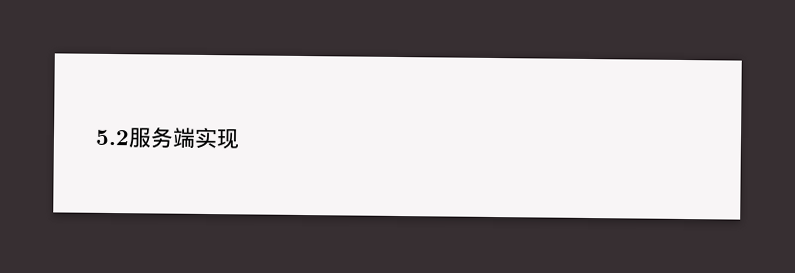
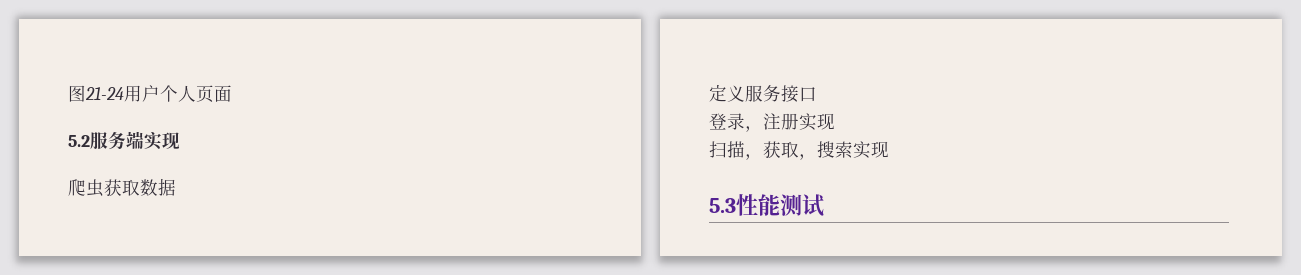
(95, 137) none -> [68,85,232,103] 图21-24用户个人页面 //
(240, 139) none -> [68,178,176,197] [709,84,817,103] [709,113,835,132] [709,141,889,160] [709,194,824,217] // 爬虫获取数据 // 定义服务接口 // 登录，注册实现 // 扫描，获取，搜索实现 // 5.3性能测试

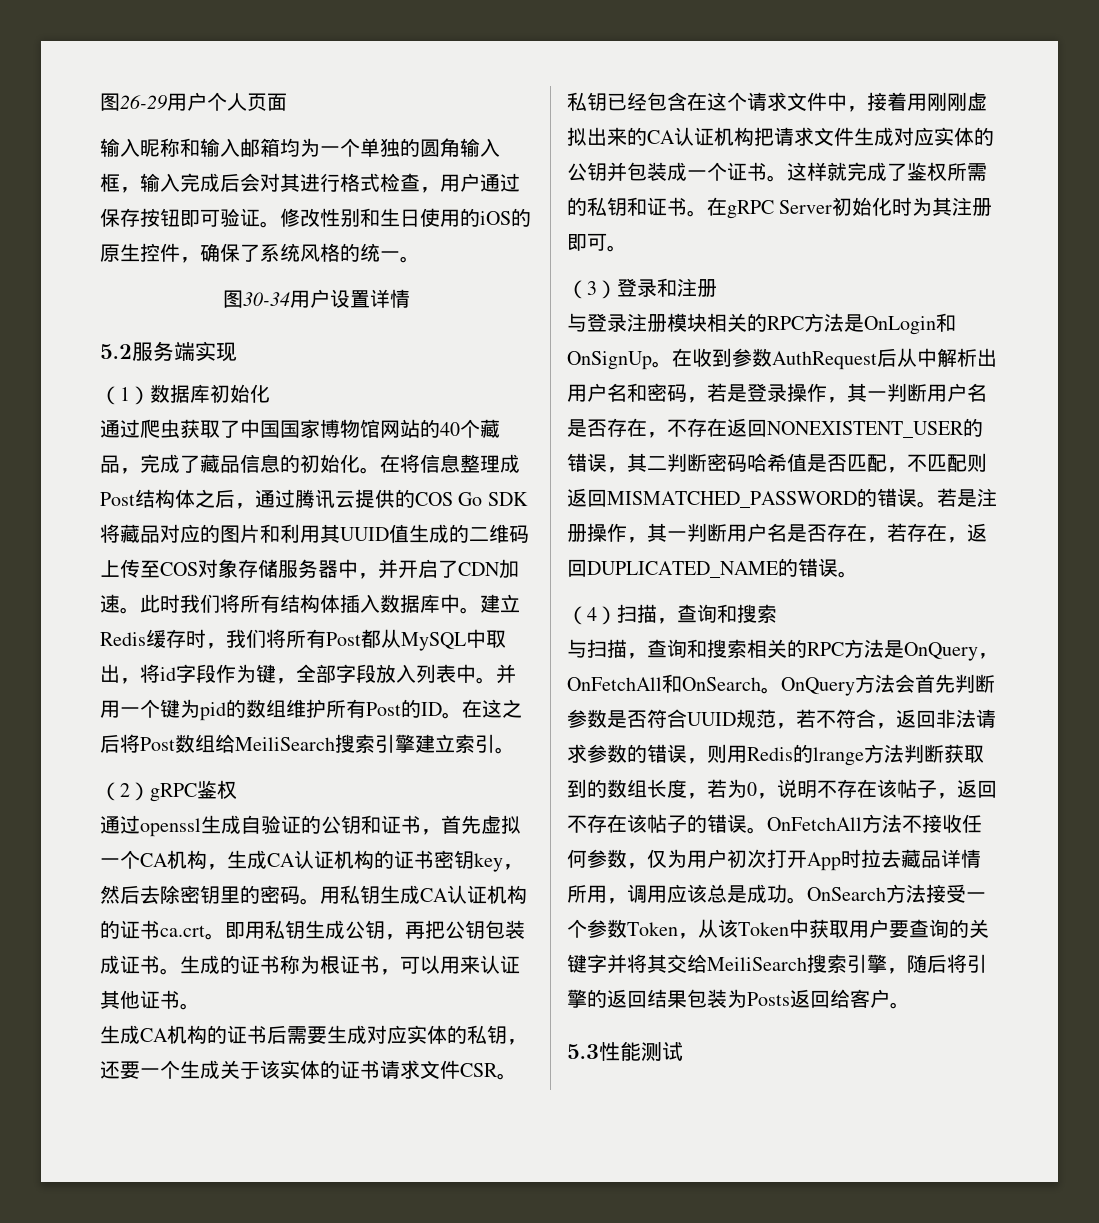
[68,85,124,102] 图21-24 -> [100,93,167,111] 图26-29
[68,131,180,150] [68,178,176,197] [709,84,817,103] [709,113,835,132] [709,141,889,160] 5.2服务端实现 // 爬虫获取数据 // 定义服务接口 // 登录，注册实现 // 扫描，获取，搜索实现 -> [100,138,500,157] [100,173,520,193] [100,208,531,228] [100,243,420,263] [222,289,410,308] [100,341,237,362] [100,384,270,405] [100,419,500,439] [100,454,520,474] [100,489,528,509] [100,524,529,543] [100,559,519,579] [100,594,520,614] [100,629,506,651] [100,664,516,684] [100,699,522,721] [100,734,515,754] [100,780,237,802] [100,815,521,837] [100,850,523,872] [100,885,527,905] [100,920,525,940] [100,955,520,975] [100,990,200,1010] [100,1025,527,1045] [100,1060,517,1080] [567,92,987,112] [567,127,994,146] [567,162,987,182] [567,197,993,219] [567,233,627,252] [567,278,717,299] [567,313,956,335] [567,348,997,370] [567,383,987,403] [567,418,983,438] [567,453,987,473] [567,488,997,508] [567,523,987,543] [567,558,858,578] [567,604,777,625] [567,639,998,661] [567,674,995,696] [567,709,996,729] [567,744,984,766] [567,779,997,799] [567,814,982,834] [567,849,981,871] [567,884,986,904] [567,919,989,939] [567,954,987,974] [567,989,910,1009] 输入昵称和输入邮箱均为一个单独的圆角输入框，输入完成后会对其进行格式检查，用户通过保存按钮即可验证。修改性别和生日使用的iOS的原生控件，确保了系统风格的统一。 // 图30-34用户设置详情 // 5.2服务端实现 // （1）数据库初始化 // 通过爬虫获取了中国国家博物馆网站的40个藏品，完成了藏品信息的初始化。在将信息整理成Post结构体之后，通过腾讯云提供的COS Go SDK将藏品对应的图片和利用其UUID值生成的二维码上传至COS对象存储服务器中，并开启了CDN加速。此时我们将所有结构体插入数据库中。建立Redis缓存时，我们将所有Post都从MySQL中取出，将id字段作为键，全部字段放入列表中。并用一个键为pid的数组维护所有Post的ID。在这之后将Post数组给MeiliSearch搜索引擎建立索引。 // （2）gRPC鉴权 // 通过openssl生成自验证的公钥和证书，首先虚拟一个CA机构，生成CA认证机构的证书密钥key，然后去除密钥里的密码。用私钥生成CA认证机构的证书ca.crt。即用私钥生成公钥，再把公钥包装成证书。生成的证书称为根证书，可以用来认证其他证书。 // 生成CA机构的证书后需要生成对应实体的私钥，还要一个生成关于该实体的证书请求文件CSR。私钥已经包含在这个请求文件中，接着用刚刚虚拟出来的CA认证机构把请求文件生成对应实体的公钥并包装成一个证书。这样就完成了鉴权所需的私钥和证书。在gRPC Server初始化时为其注册即可。 // （3）登录和注册 // 与登录注册模块相关的RPC方法是OnLogin和OnSignUp。在收到参数AuthRequest后从中解析出用户名和密码，若是登录操作，其一判断用户名是否存在，不存在返回NONEXISTENT_USER的错误，其二判断密码哈希值是否匹配，不匹配则返回MISMATCHED_PASSWORD的错误。若是注册操作，其一判断用户名是否存在，若存在，返回DUPLICATED_NAME的错误。 // （4）扫描，查询和搜索 // 与扫描，查询和搜索相关的RPC方法是OnQuery，OnFetchAll和OnSearch。OnQuery方法会首先判断参数是否符合UUID规范，若不符合，返回非法请求参数的错误，则用Redis的lrange方法判断获取到的数组长度，若为0，说明不存在该帖子，返回不存在该帖子的错误。OnFetchAll方法不接收任何参数，仅为用户初次打开App时拉去藏品详情所用，调用应该总是成功。OnSearch方法接受一个参数Token，从该Token中获取用户要查询的关键字并将其交给MeiliSearch搜索引擎，随后将引擎的返回结果包装为Posts返回给客户。

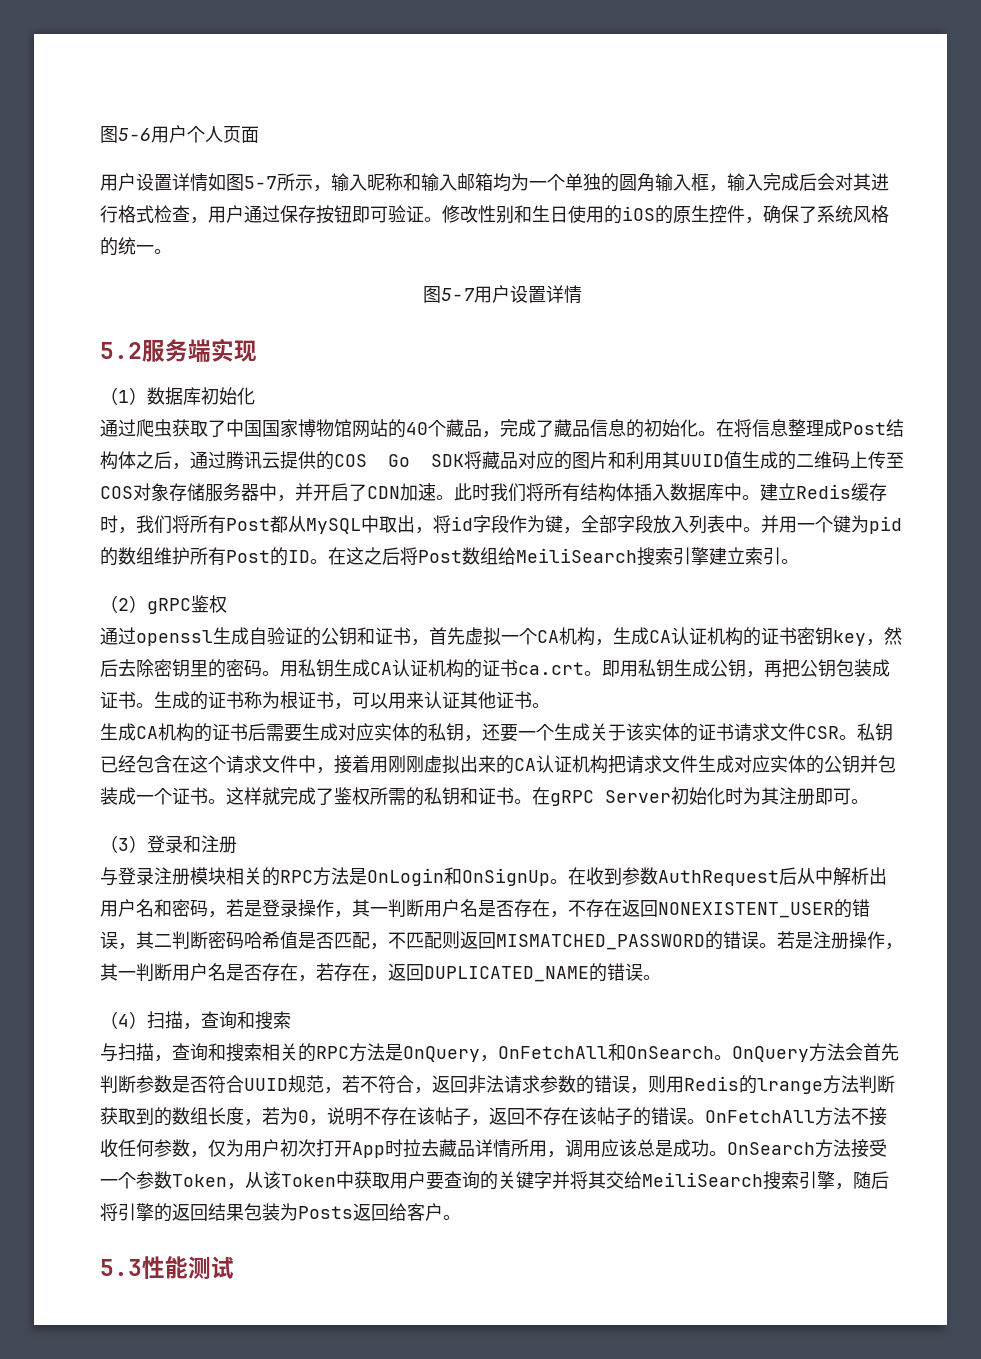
[100,93,167,111] 图26-29 -> [100,126,151,143] 图5-6
(287, 102) none -> [100,173,331,192] 用户设置详情如图5-7所示，
[242,292,290,306] 30-34 -> [440,288,475,301] 5-7

